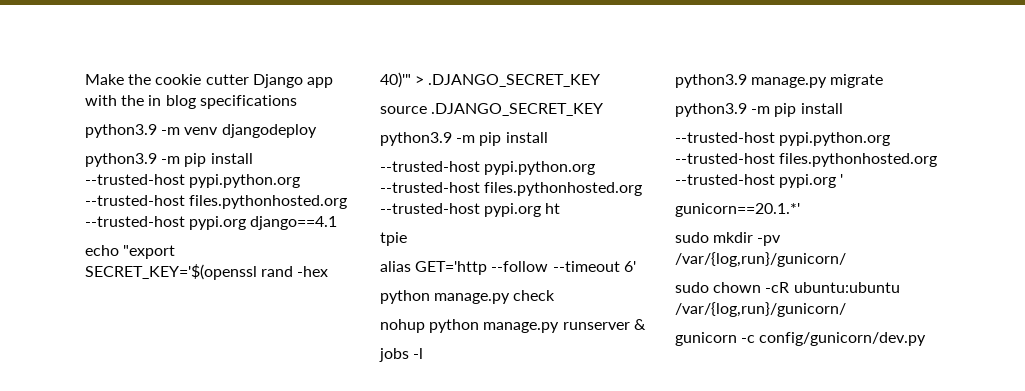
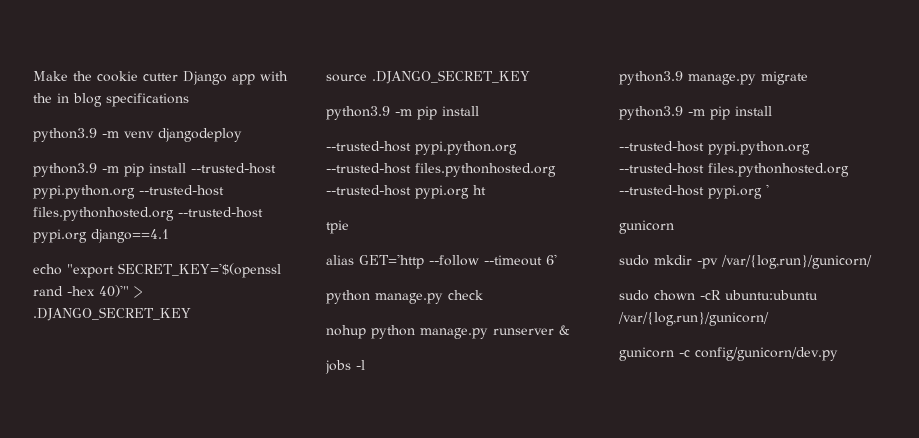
[675,203,800,217] gunicorn==20.1.*' -> [619,220,674,234] gunicorn

